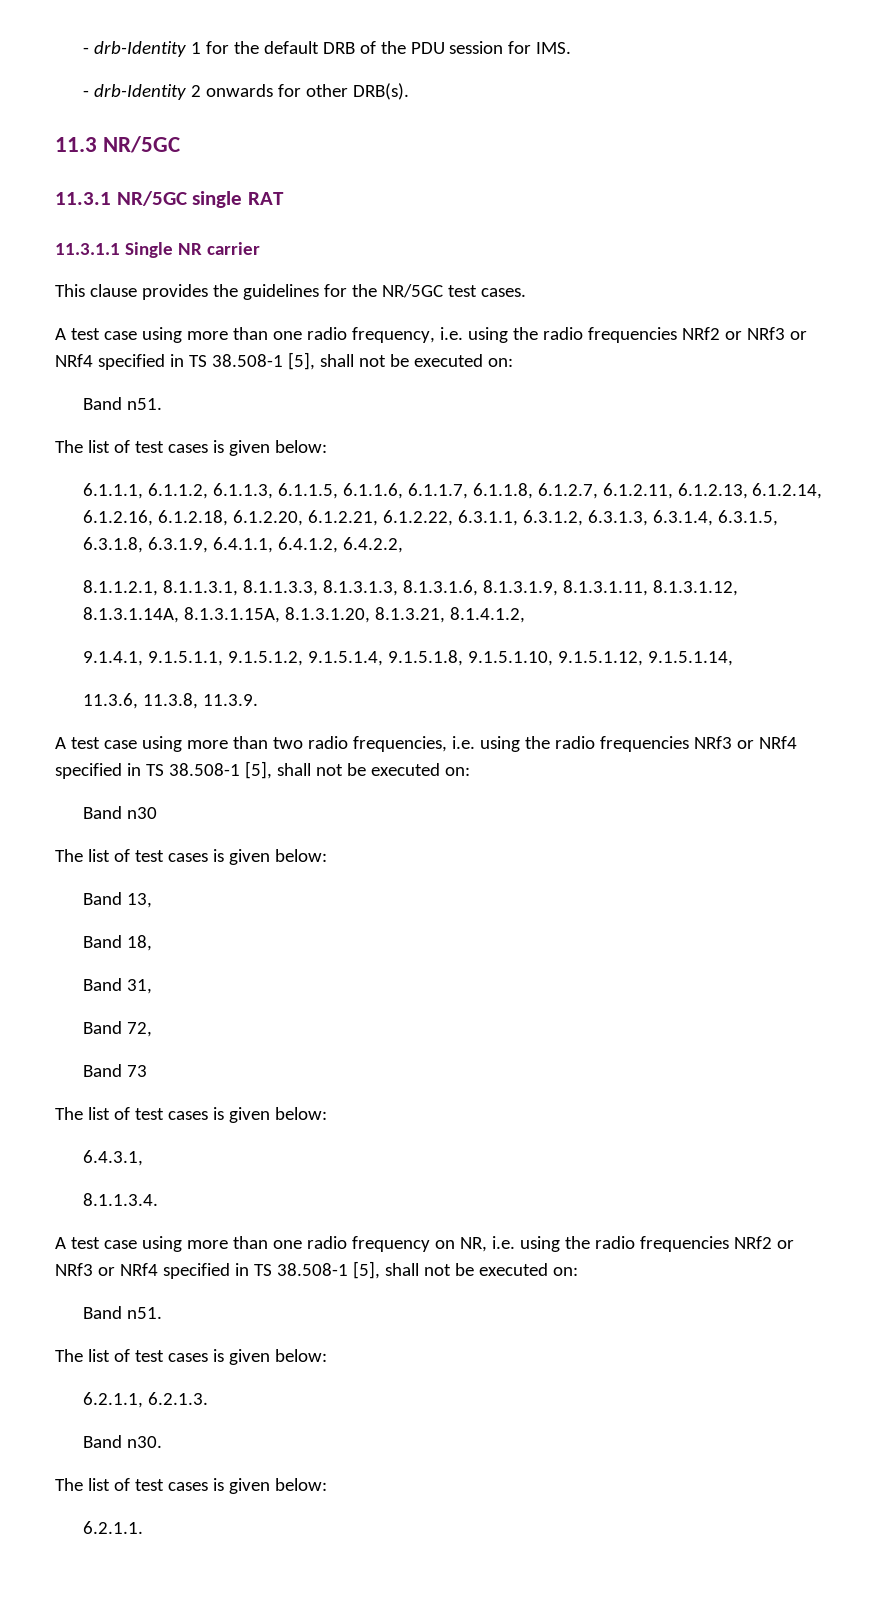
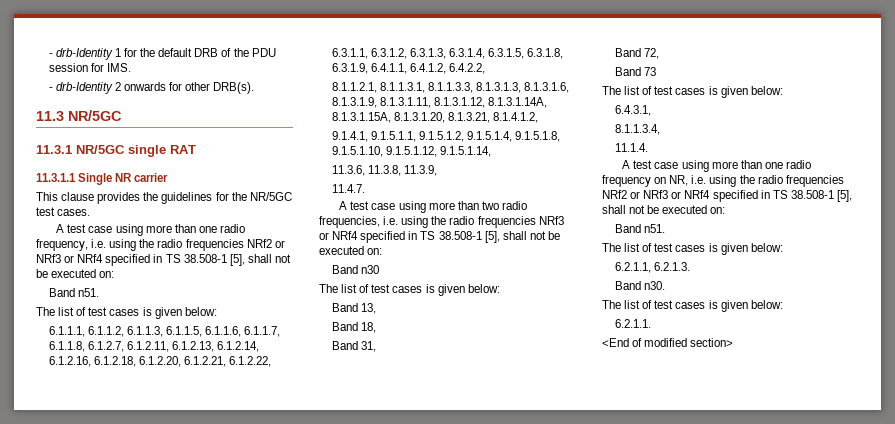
[202,694,258,706] 11.3.9. -> [403,165,437,176] [331,184,365,193] 11.3.9, // 11.4.7.
[82,1193,158,1206] 8.1.1.3.4. -> [614,124,660,135] [614,143,648,152] 8.1.1.3.4, // 11.1.4.
(143, 1527) none -> [602,338,734,347] // <End of modified section>

